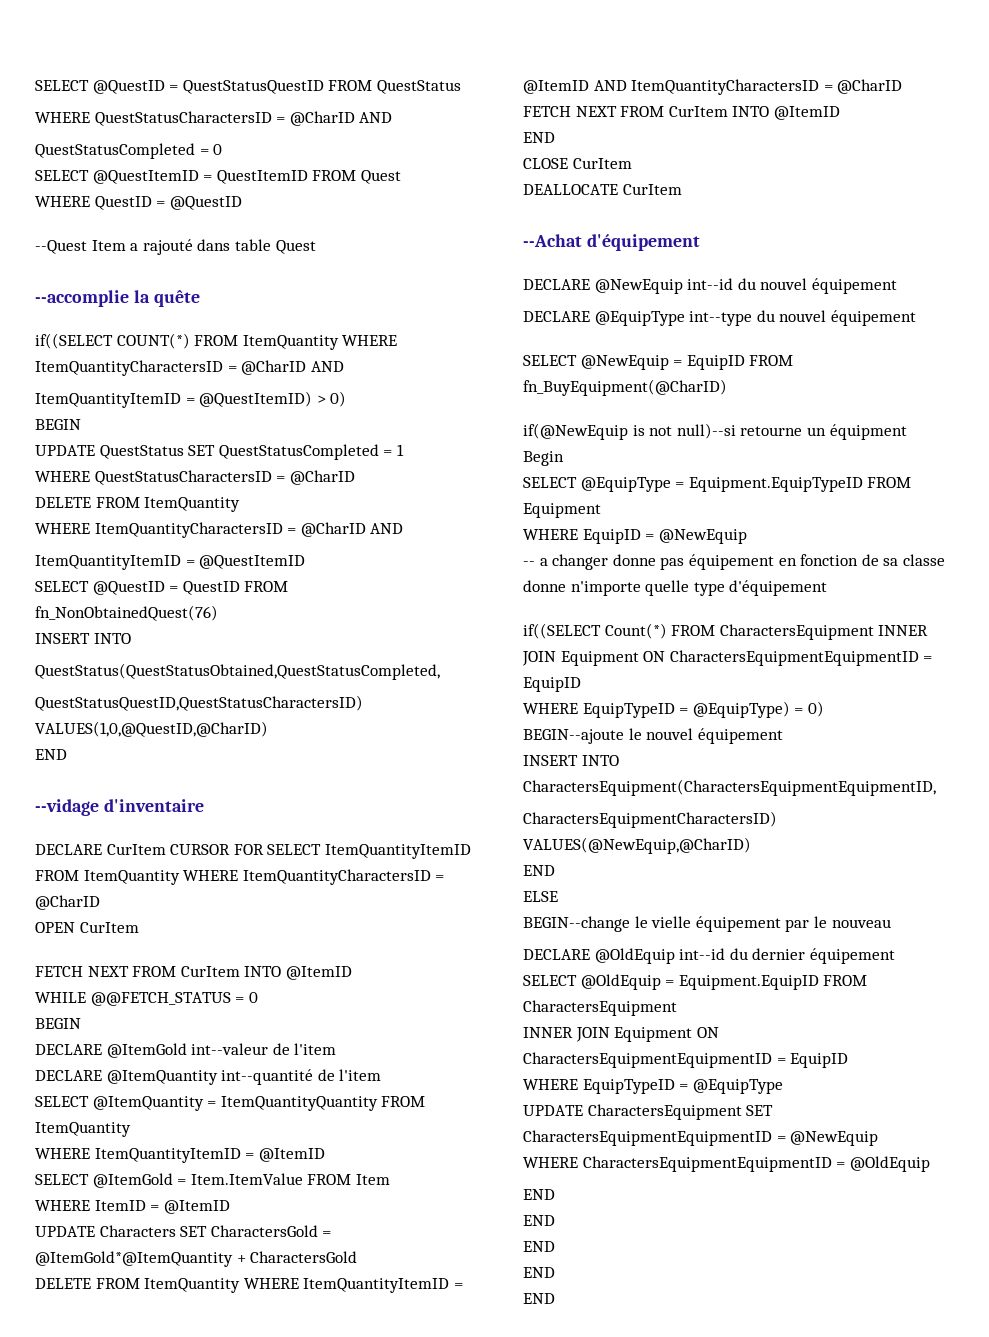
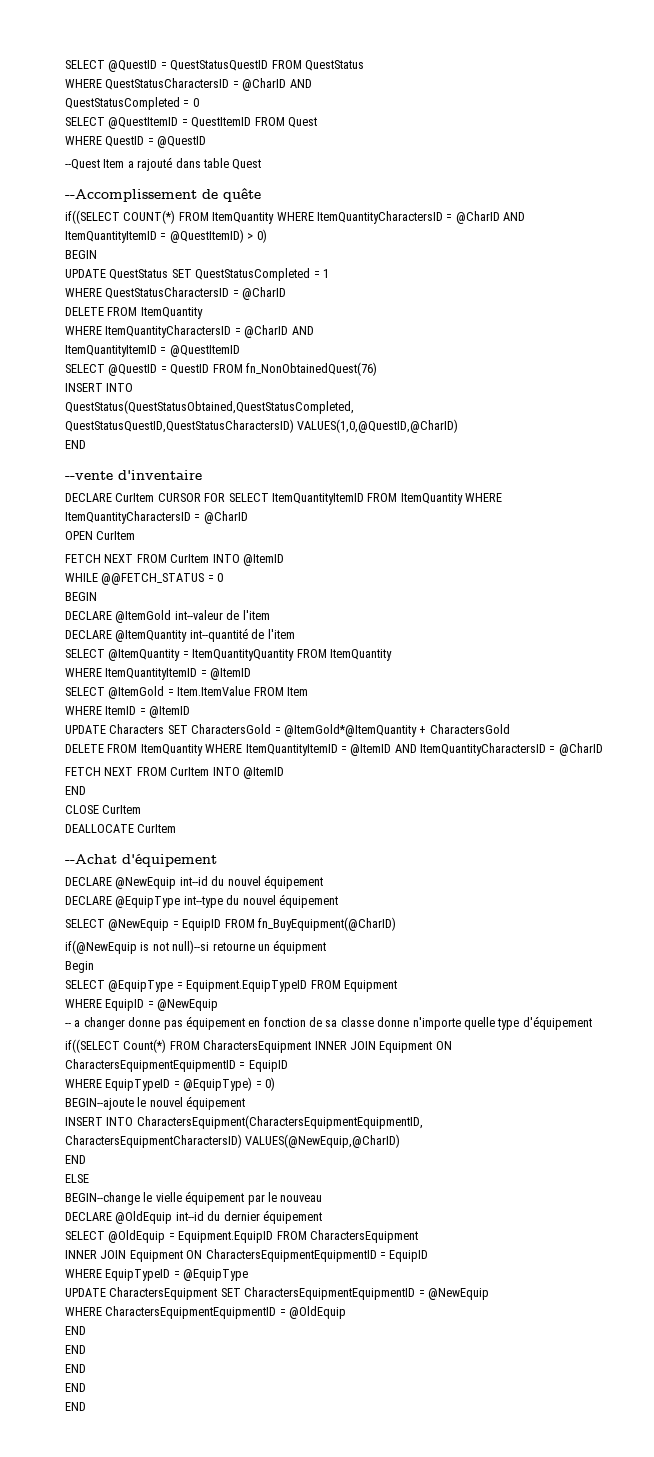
[35,290,150,307] --accomplie la -> [65,189,218,202] --Accomplissement de
[35,799,99,816] --vidage -> [65,471,113,480] --vente

